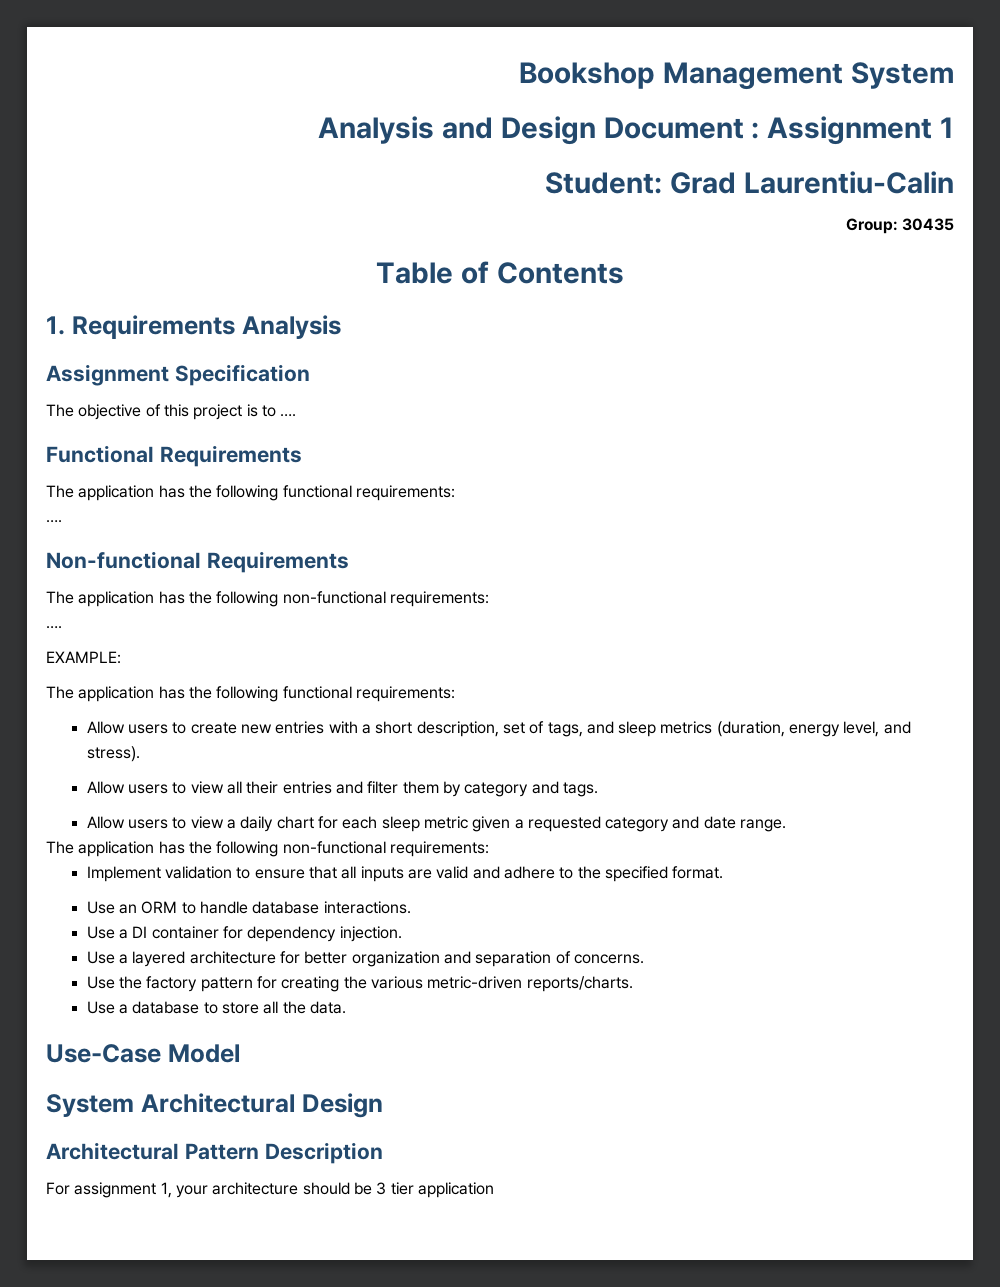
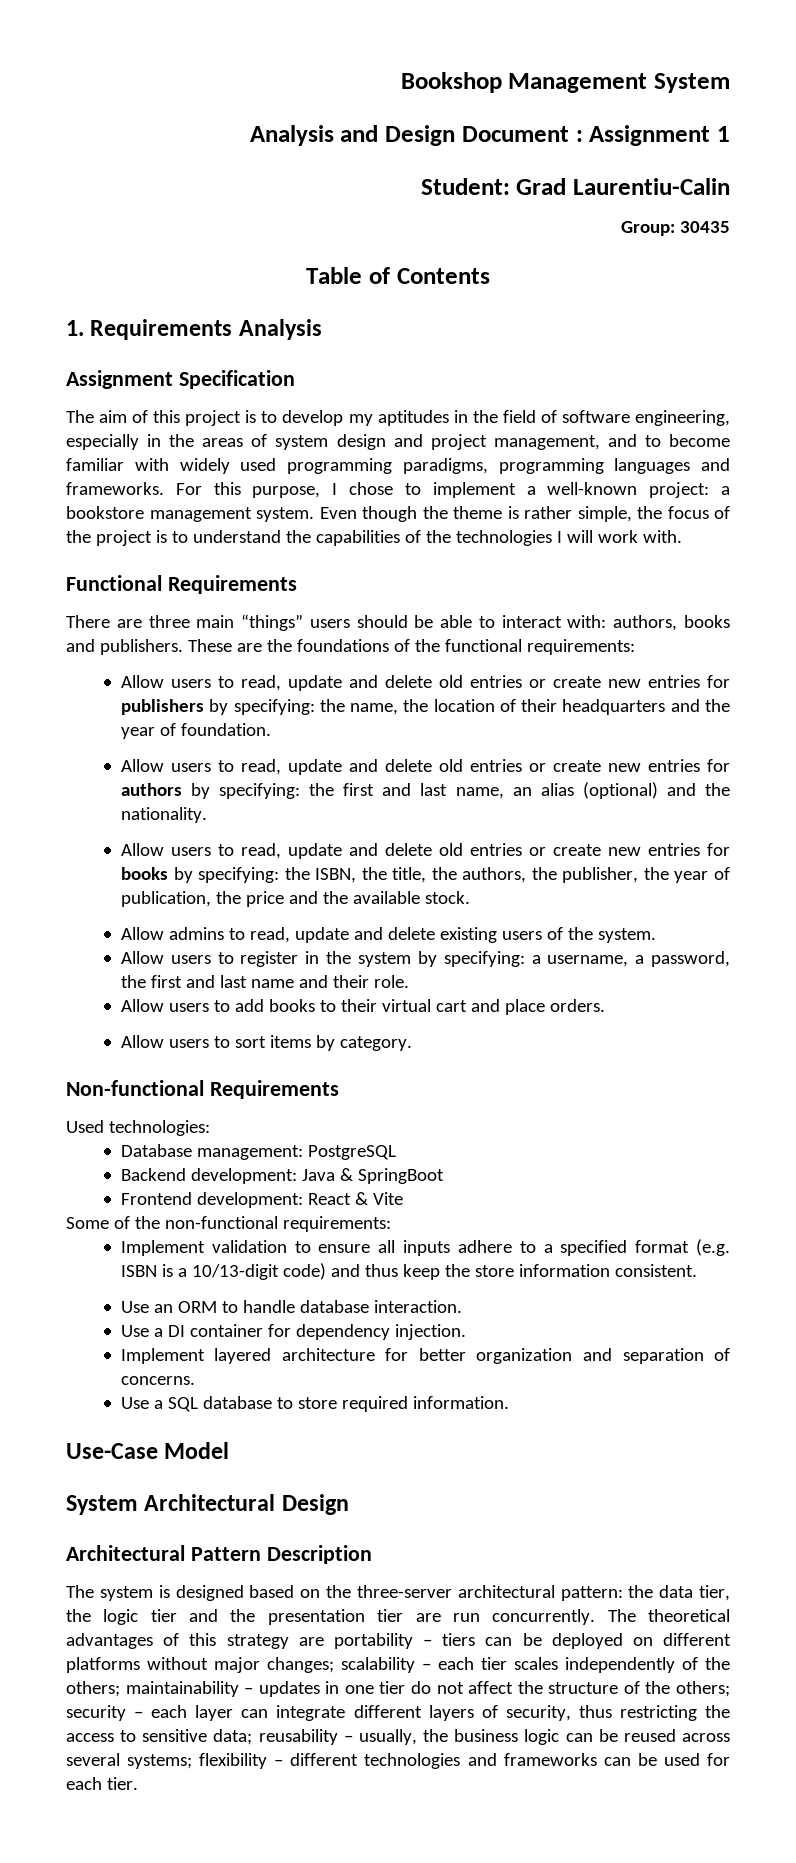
[78,404,142,420] objective -> [99,410,128,423] aim
[280,414,297,417] [46,445,302,467] [46,485,455,501] [46,520,62,523] [46,551,349,573] [46,591,489,607] [46,626,62,629] [46,651,121,664] [46,686,279,702] …. // Functional Requirements // The application has the following functional requirements: // …. // Non-functional Requirements // The application has the following non-functional requirements: // …. // EXAMPLE: // The application has the following -> [282,410,730,426] [66,434,730,450] [66,458,730,474] [66,482,730,498] [66,506,730,522] [66,530,682,546] [66,575,297,594] [66,614,730,631] [66,639,440,655] develop my aptitudes in the field of software engineering, especially in the areas of system design and project management, and to become familiar with widely used programming paradigms, programming languages and frameworks. For this purpose, I chose to implement a well-known project: a bookstore management system. Even though the theme is rather simple, the focus of the project is to understand the capabilities of the technologies I will work with. // Functional Requirements // There are three main “things” users should be able to interact with: authors, books and publishers. These are the foundations of the
[190,721,911,737] [86,746,140,762] [86,781,598,797] [86,816,787,832] [46,841,279,857] create new entries with a short description, set of tags, and sleep metrics (duration, energy level, and stress). // Allow users to view all their entries and filter them by category and tags. // Allow users to view a daily chart for each sleep metric given a requested category and date range. // The application has the following -> [240,675,731,691] [120,699,730,715] [120,723,271,739] [120,759,731,775] [120,782,731,799] [120,807,207,823] [120,843,731,859] [120,867,730,883] [120,891,470,907] [120,927,656,943] [120,951,730,967] [120,975,409,988] [120,999,605,1015] [120,1035,412,1051] [66,1080,339,1099] [66,1120,210,1136] [120,1144,396,1160] [120,1168,444,1184] [120,1192,403,1208] [66,1216,160,1229] read, update and delete old entries or create new entries for publishers by specifying: the name, the location of their headquarters and the year of foundation. // Allow users to read, update and delete old entries or create new entries for authors by specifying: the first and last name, an alias (optional) and the nationality. // Allow users to read, update and delete old entries or create new entries for books by specifying: the ISBN, the title, the authors, the publisher, the year of publication, the price and the available stock. // Allow admins to read, update and delete existing users of the system. // Allow users to register in the system by specifying: a username, a password, the first and last name and their role. // Allow users to add books to their virtual cart and place orders. // Allow users to sort items by category. // Non-functional Requirements // Used technologies: // Database management: PostgreSQL // Backend development: Java & SpringBoot // Frontend development: React & Vite // Some of the
[308,866,337,879] that -> (371, 1248) none
[407,866,724,882] are valid and adhere to the specified format. -> [457,1239,730,1256] [120,1263,697,1280] adhere to a specified format (e.g. ISBN is a 10/13-digit code) and thus keep the store information consistent.
[323,901,411,914] interactions. -> [373,1300,462,1313] interaction.
[86,951,129,964] Use a -> [120,1348,205,1364] Implement
[86,976,633,992] [86,1001,129,1014] // Use the factory pattern for creating the various metric-driven reports/charts. // Use a -> [120,1397,198,1412] // Use a SQL
[263,1001,346,1014] all the data. -> [341,1396,509,1412] required information.
[46,1182,494,1198] For assignment 1, your architecture should be 3 tier application -> [66,1585,730,1601] [66,1609,730,1625] [66,1633,731,1649] [66,1657,730,1673] [66,1681,730,1697] [66,1705,730,1721] [66,1729,730,1745] [66,1753,730,1769] [66,1777,138,1790] The system is designed based on the three-server architectural pattern: the data tier, the logic tier and the presentation tier are run concurrently. The theoretical advantages of this strategy are portability – tiers can be deployed on different platforms without major changes; scalability – each tier scales independently of the others; maintainability – updates in one tier do not affect the structure of the others; security – each layer can integrate different layers of security, thus restricting the access to sensitive data; reusability – usually, the business logic can be reused across several systems; flexibility – different technologies and frameworks can be used for each tier.

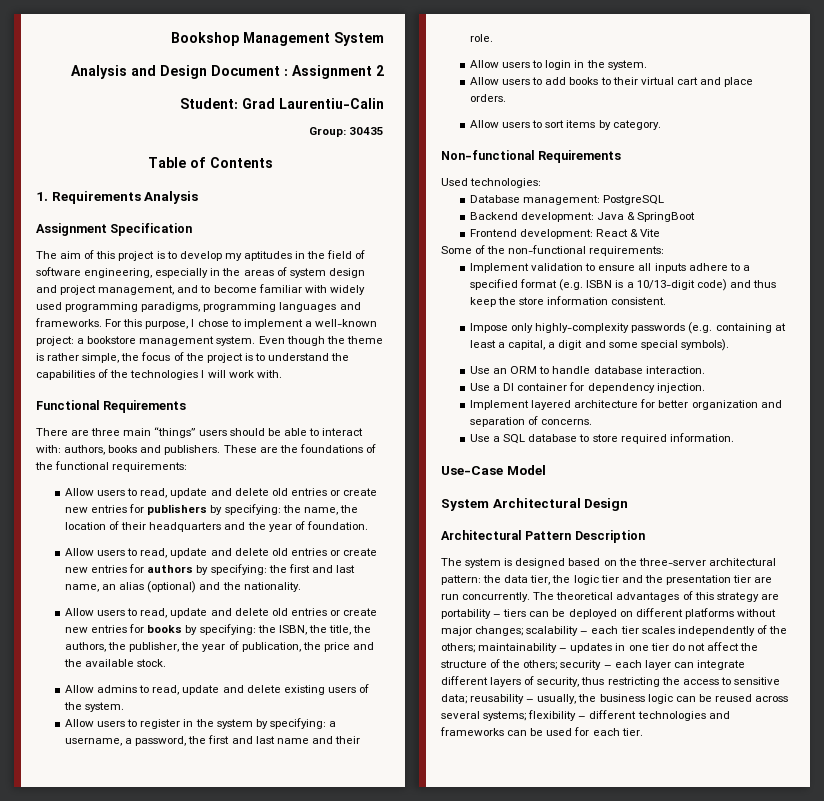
[717,126,730,142] 1 -> [376,65,384,76] 2
(409, 981) none -> [470,60,647,70] // Allow users to login in the system.
(697, 1270) none -> [470,322,786,334] [470,339,729,351] // Impose only highly-complexity passwords (e.g. containing at least a capital, a digit and some special symbols).

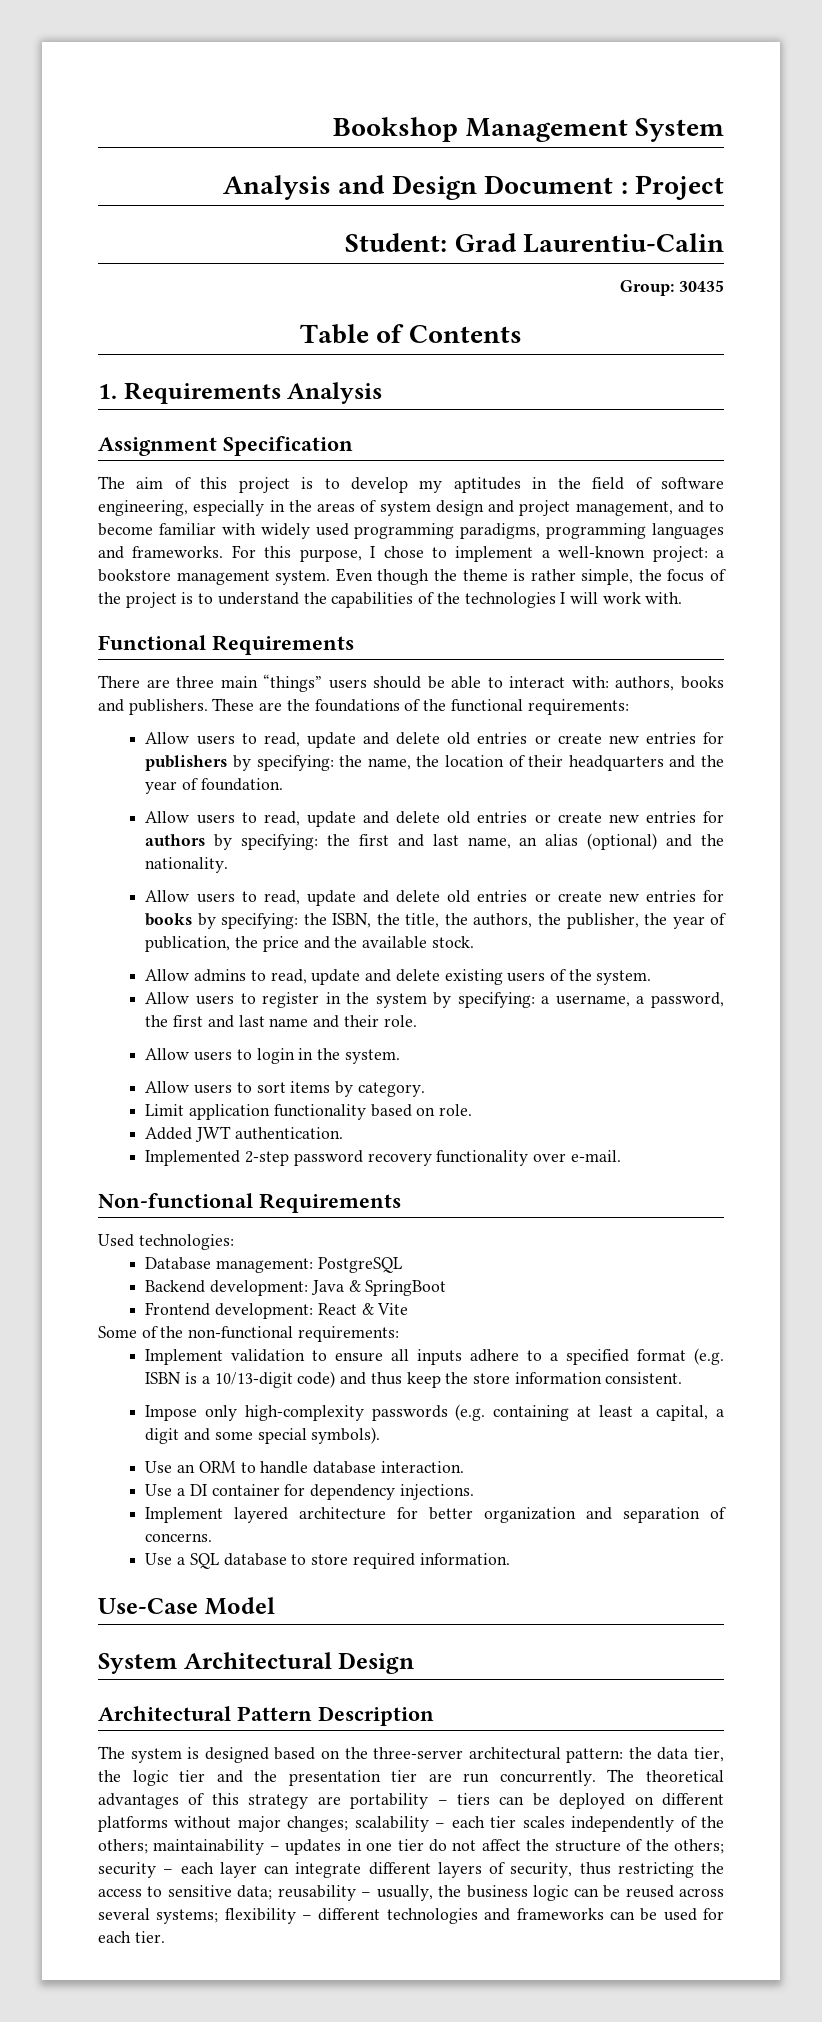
[292,65,384,79] Assignment 2 -> [635,175,724,200] Project
[470,77,754,87] [470,94,507,102] // Allow users to add books to their virtual cart and place orders. -> (400, 1056) none
(661, 125) none -> [145,1104,473,1120] [145,1126,343,1142] [145,1150,621,1166] // Limit application functionality based on role. // Added JWT authentication. // Implemented 2-step password recovery functionality over e-mail.
[535,323,630,333] highly-complexity -> [244,1405,364,1421] high-complexity
[656,383,705,393] injection. -> [399,1484,474,1500] injections.

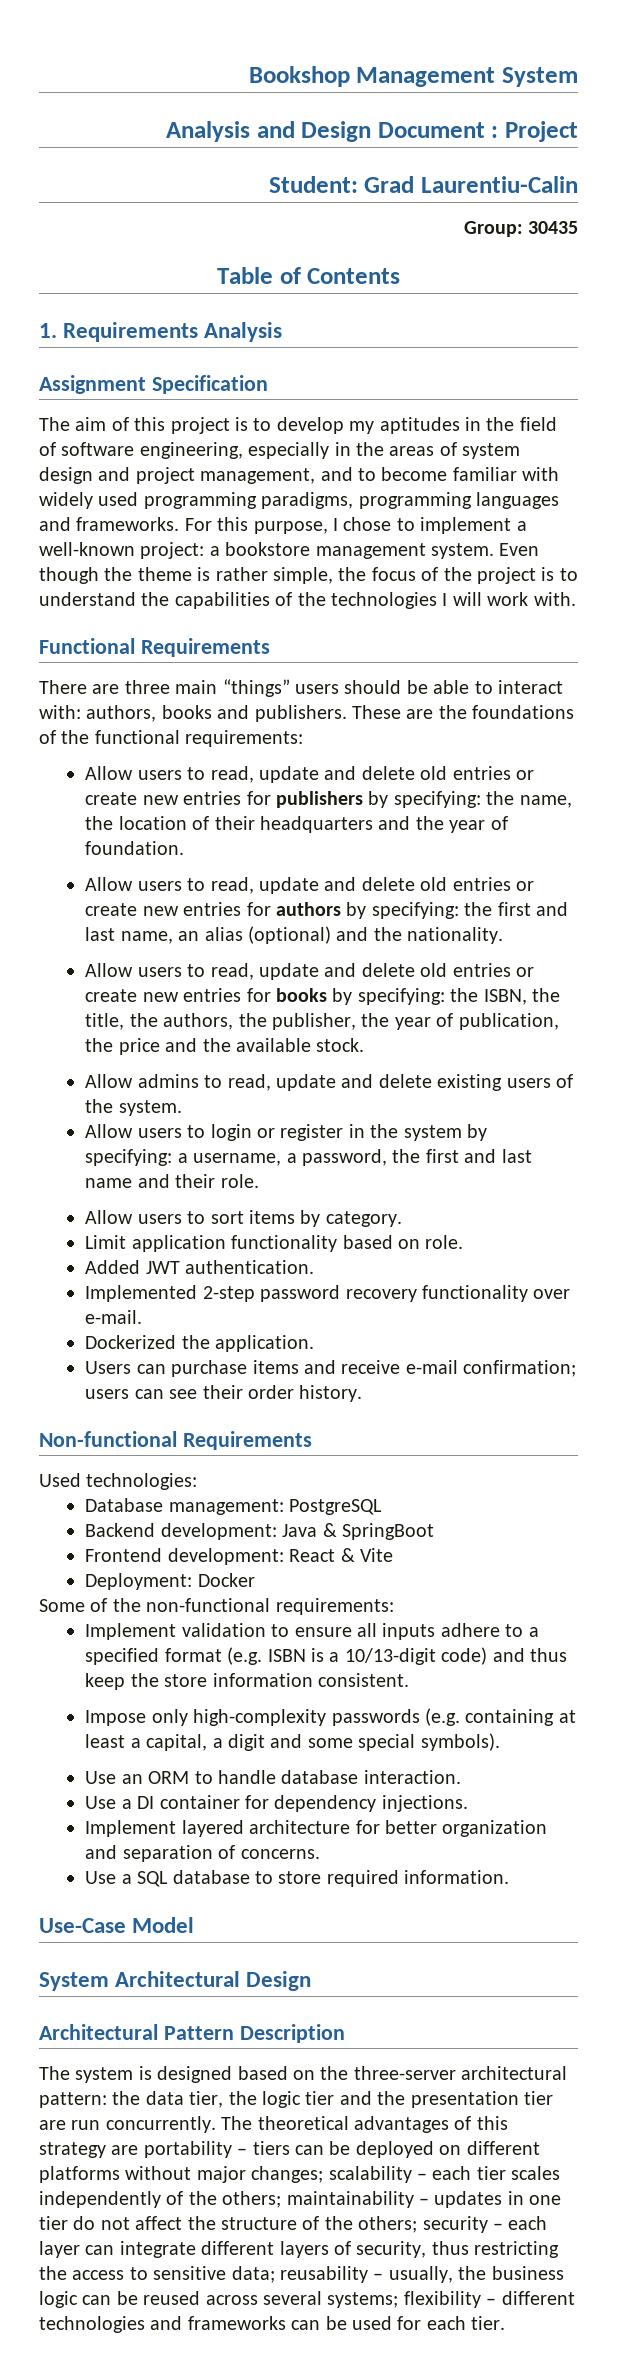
(256, 998) none -> [210,1124,275,1141] login or
[145,1048,400,1064] // Allow users to login in the system. -> (259, 1181) none
(621, 1156) none -> [85,1335,315,1352] [85,1360,577,1377] [85,1385,363,1402] // Dockerized the application. // Users can purchase items and receive e-mail confirmation; users can see their order history.
(409, 1309) none -> [85,1573,255,1590] // Deployment: Docker

